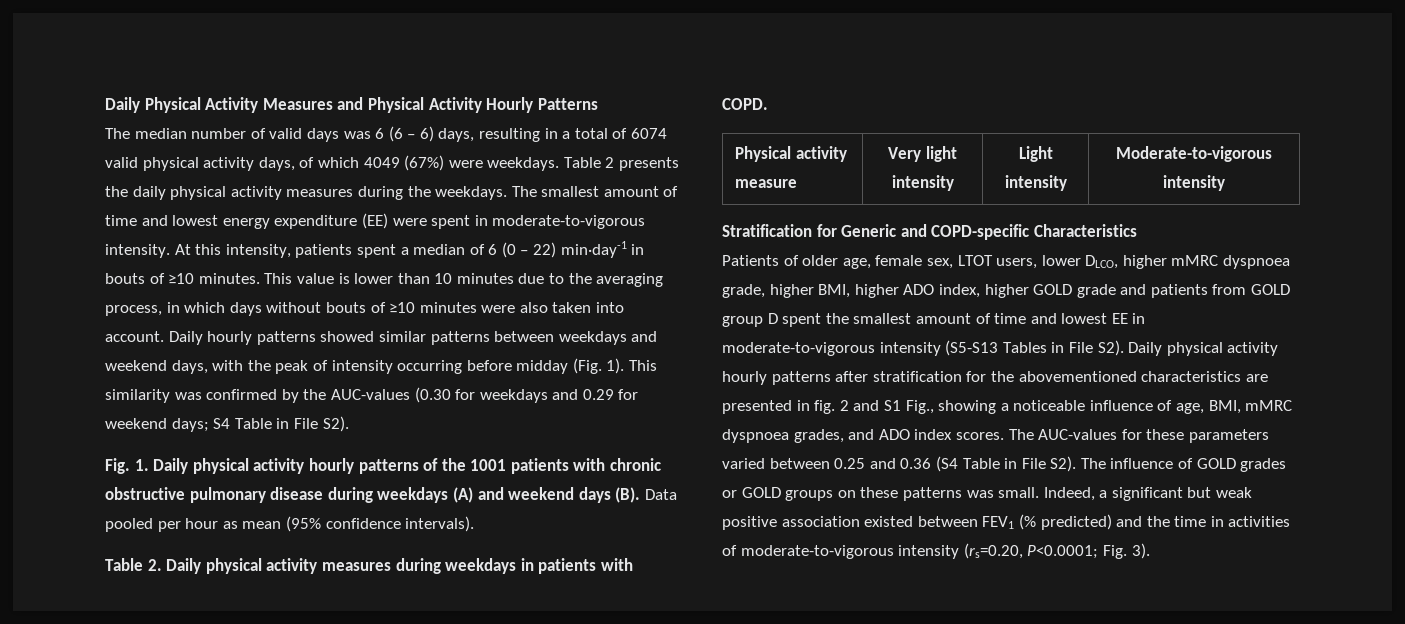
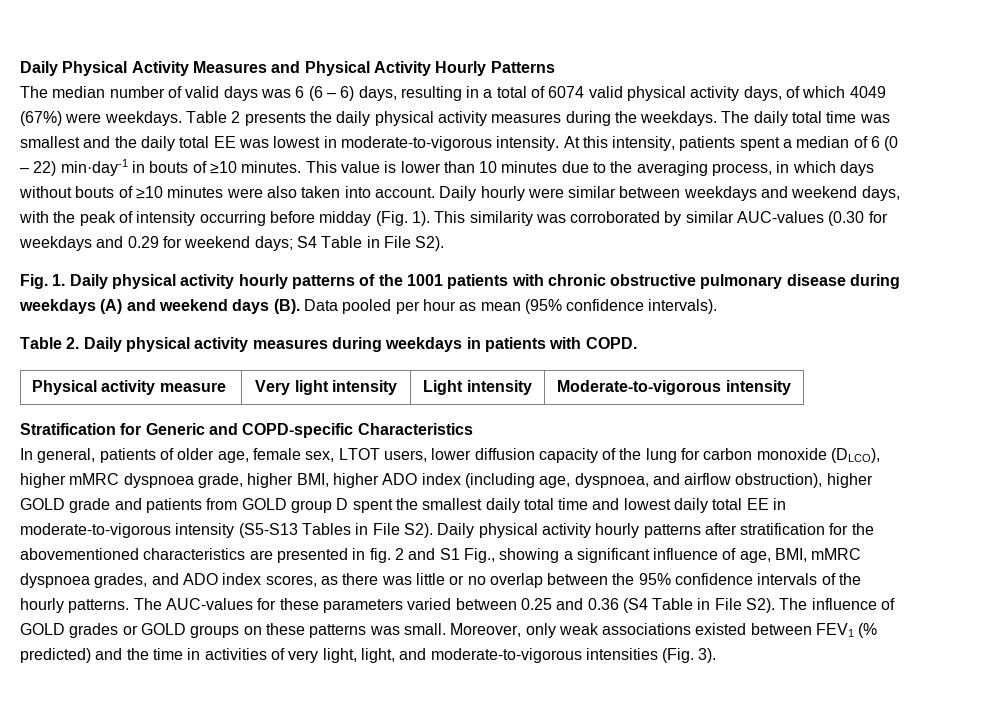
[541,186,679,197] [105,213,471,229] smallest amount of time and lowest energy expenditure (EE) were spent -> [753,111,890,126] [20,136,321,151] daily total time was smallest and the daily total EE was lowest
[256,331,490,345] patterns showed similar patterns -> [527,186,617,198] were similar
[206,389,327,403] confirmed by the -> [570,211,734,226] corroborated by similar
[722,255,779,266] Patients -> [20,448,156,463] In general, patients
[1085,255,1119,269] DLCO, -> [474,448,881,463] diffusion capacity of the lung for carbon monoxide (DLCO),
[938,284,980,298] index, -> [421,473,823,488] index (including age, dyspnoea, and airflow obstruction),
[915,313,1108,324] amount of time and lowest -> [485,498,743,513] daily total time and lowest daily total
[1013,400,1086,411] noticeable -> [576,548,650,563] significant
[955,432,1004,440] scores. -> [265,573,862,588] [20,598,130,613] scores, as there was little or no overlap between the 95% confidence intervals of the hourly patterns.
[1043,487,1253,501] [722,516,860,530] Indeed, a significant but weak positive association -> [450,623,692,638] Moreover, only weak associations
[740,543,1127,559] moderate-to-vigorous intensity (rs=0.20, P<0.0001; Fig. -> [288,648,695,663] very light, light, and moderate-to-vigorous intensities (Fig.

